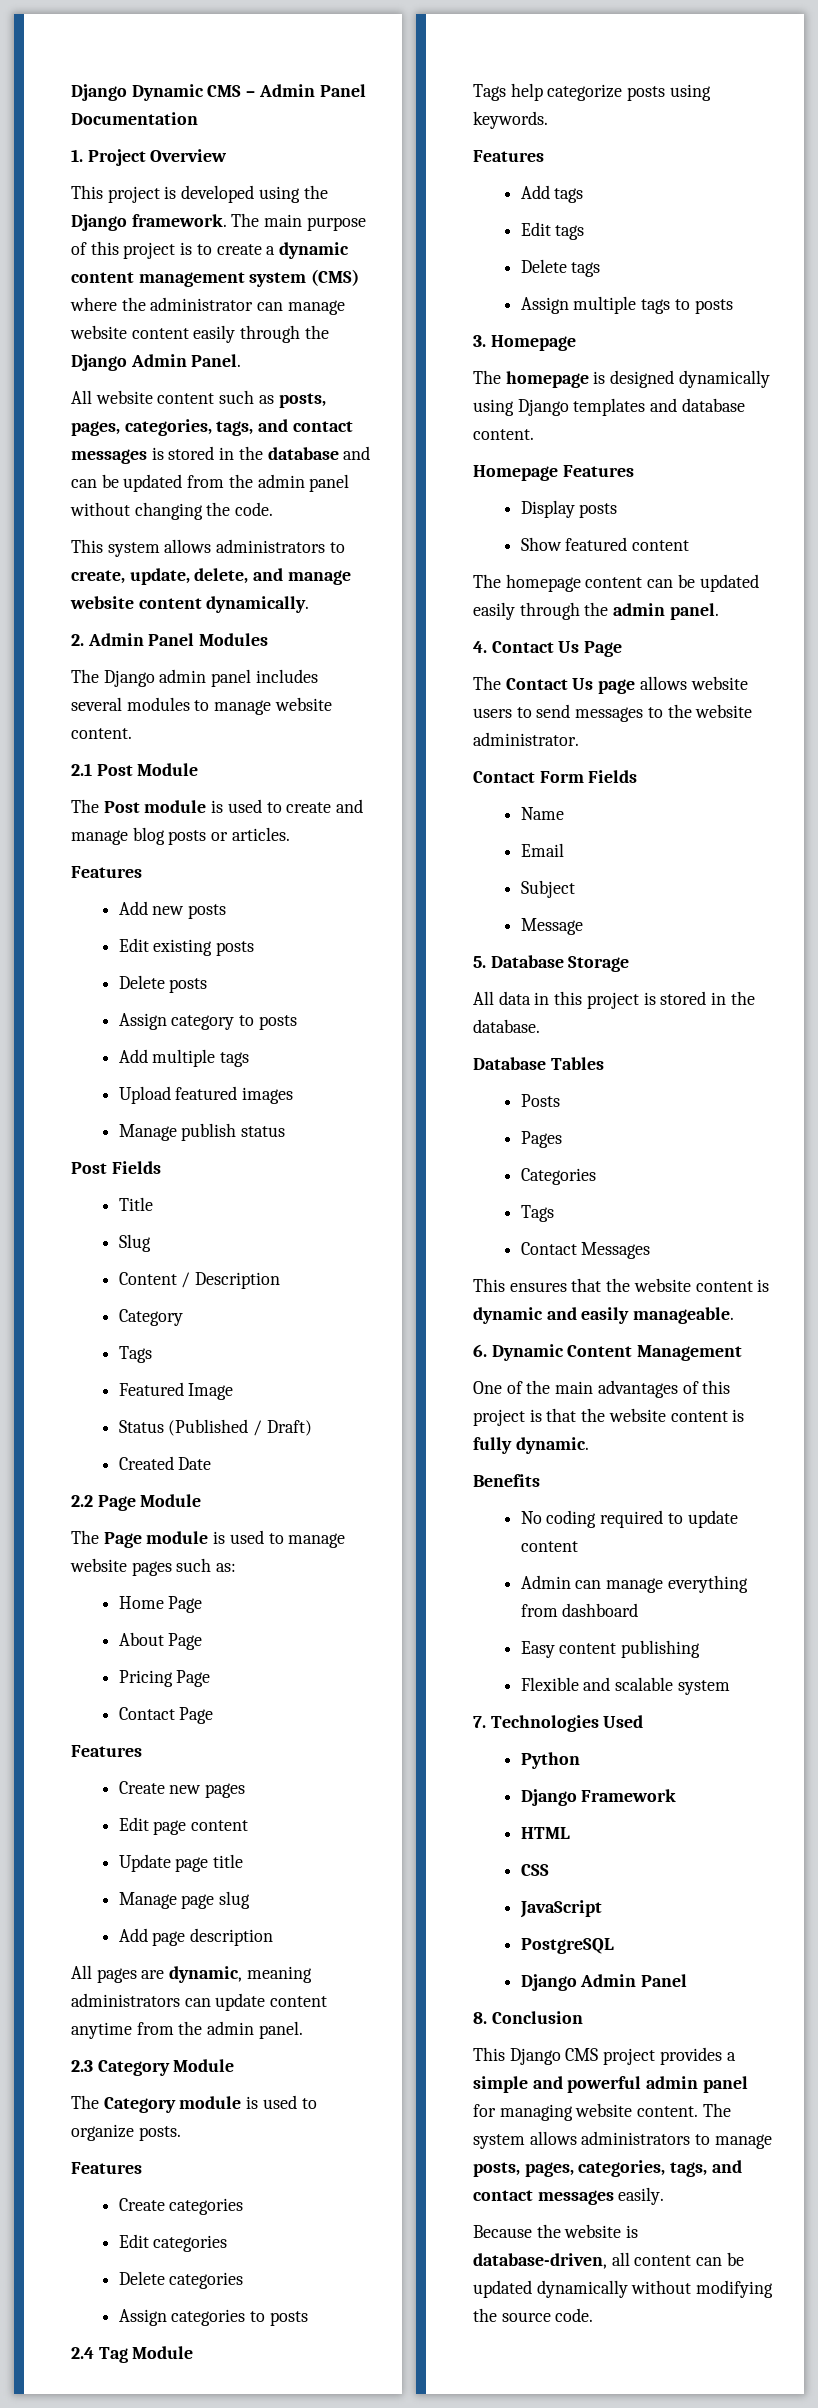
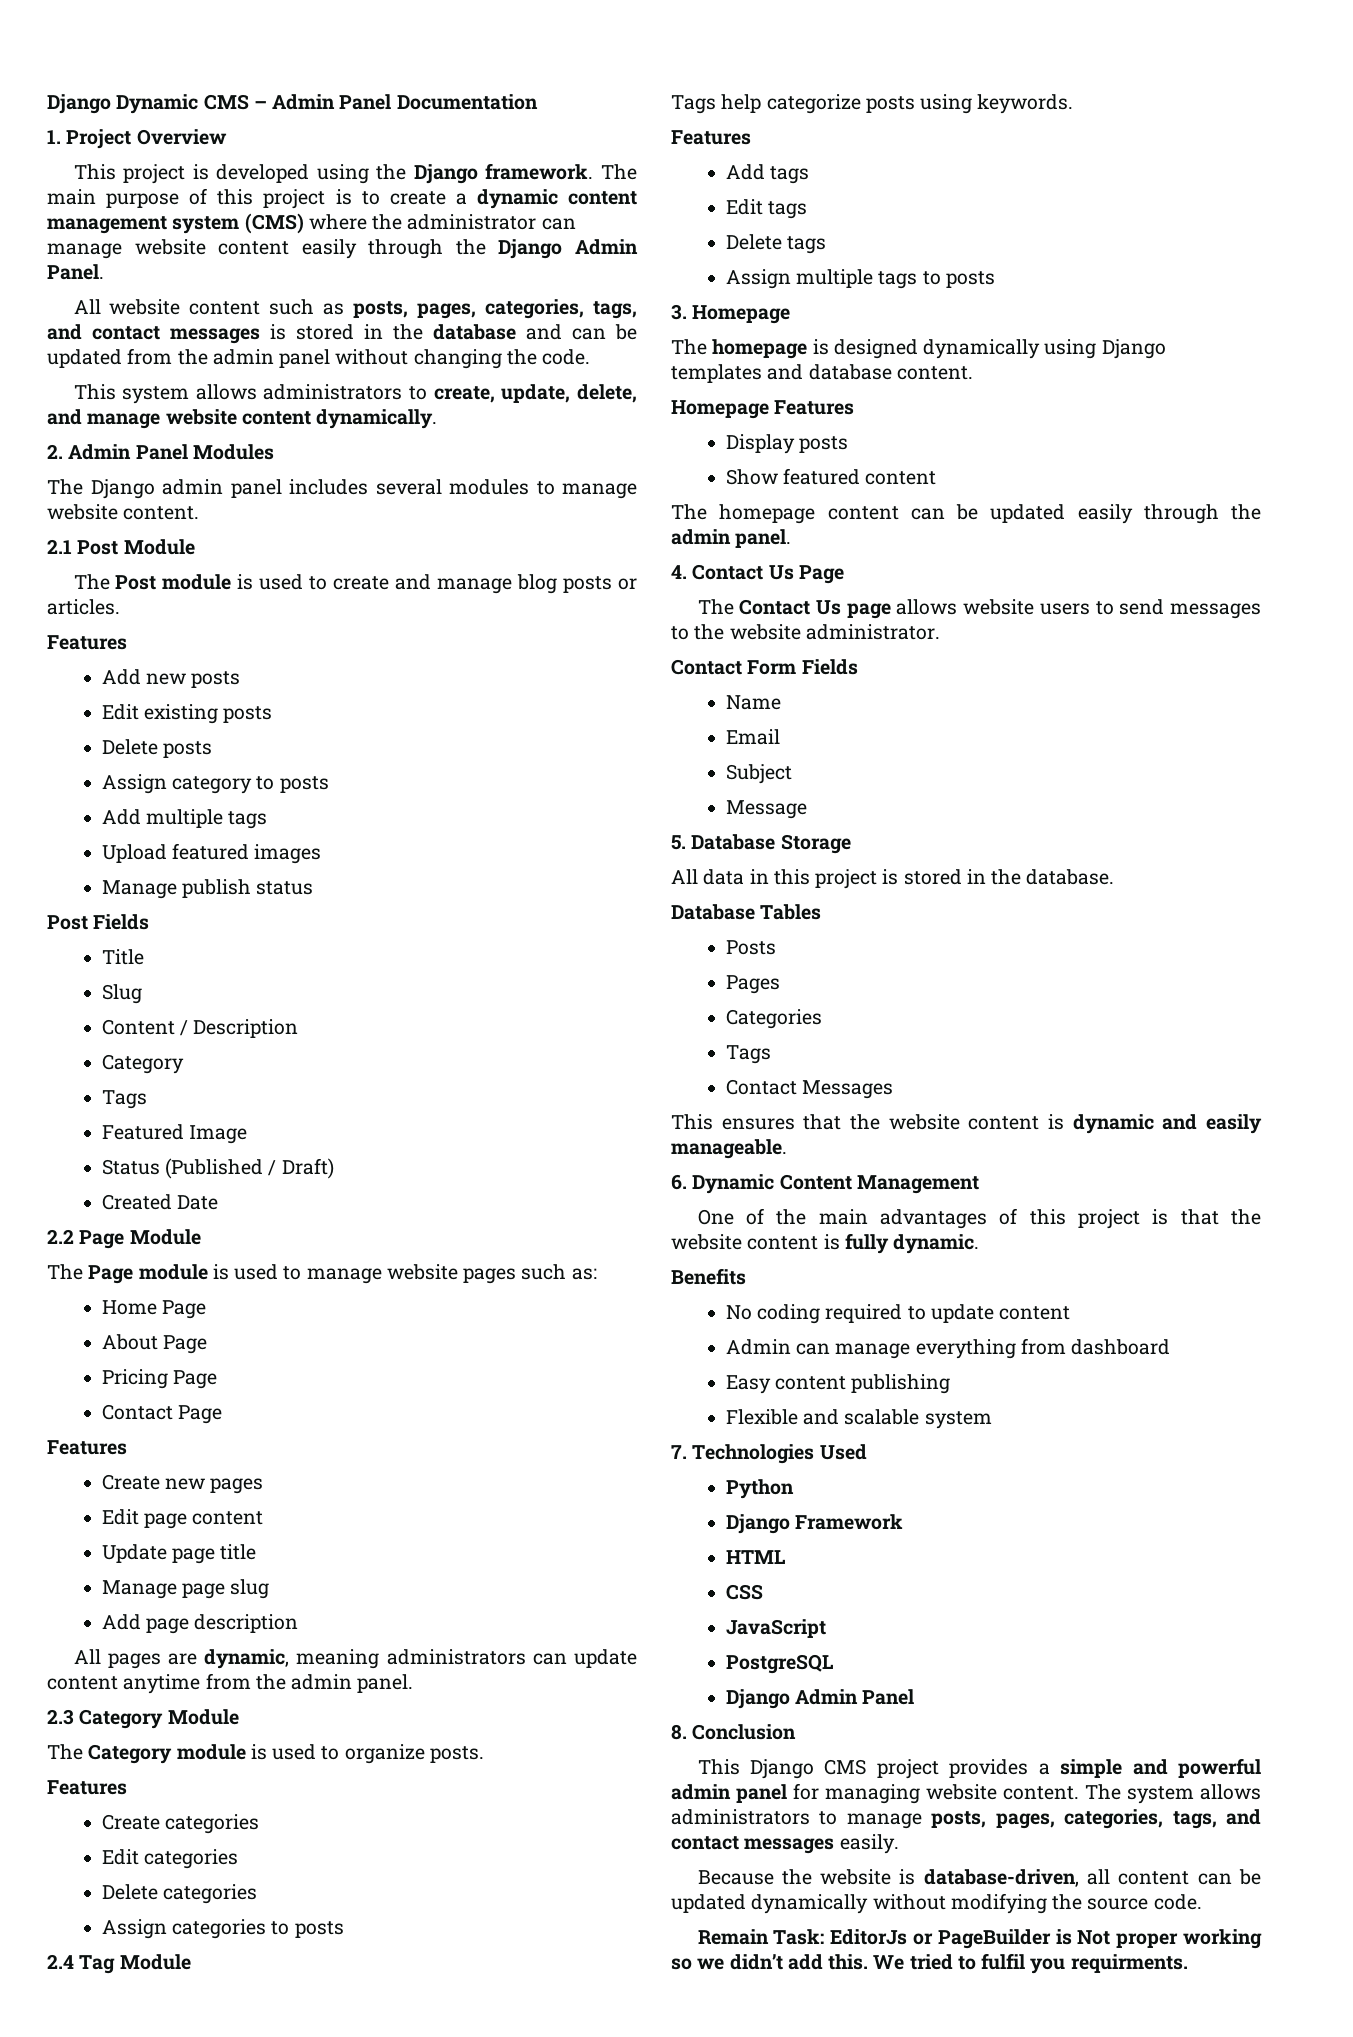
(594, 2315) none -> [697,1929,1262,1949] [671,1953,1188,1974] // Remain Task: EditorJs or PageBuilder is Not proper working so we didn’t add this. We tried to fulfil you requirments.

